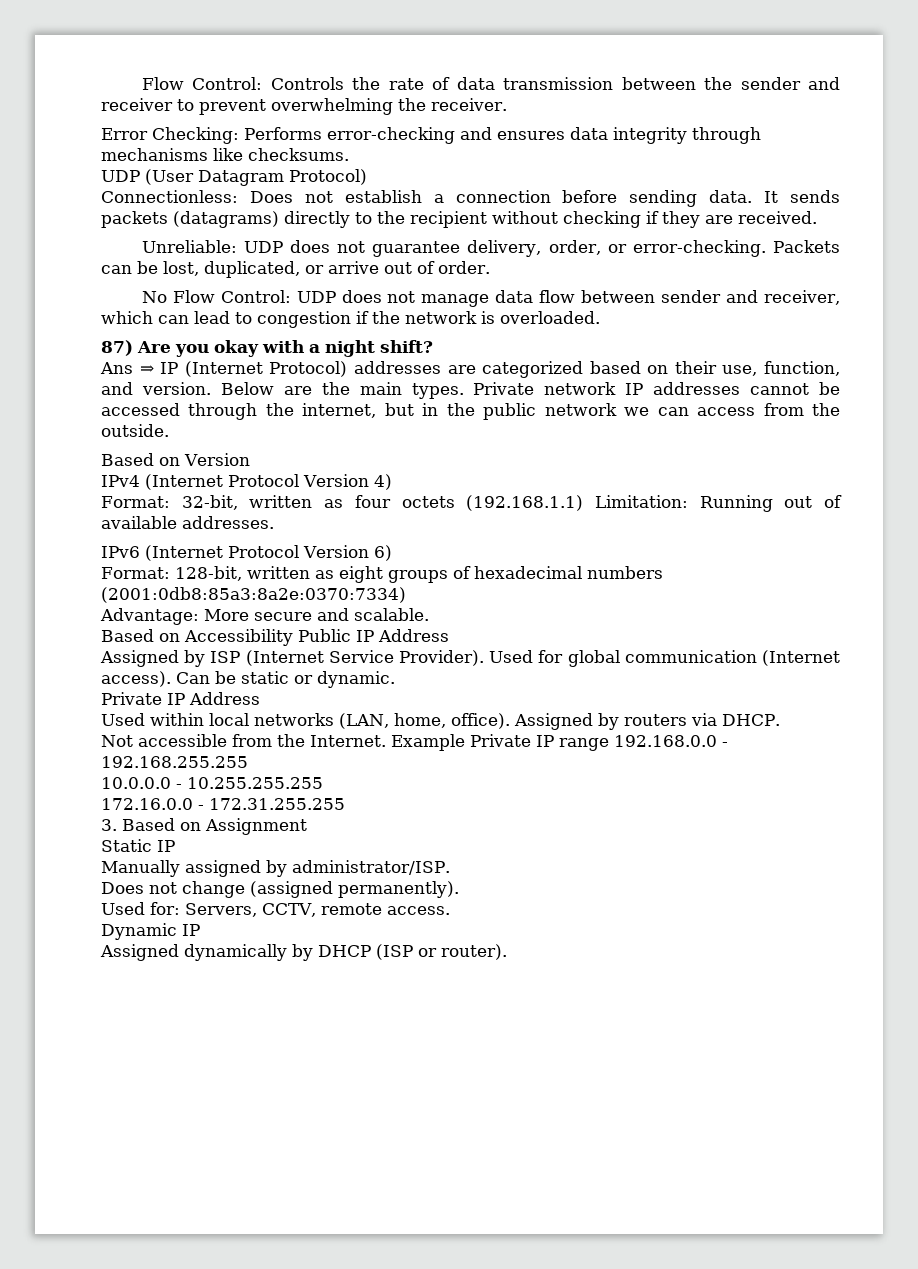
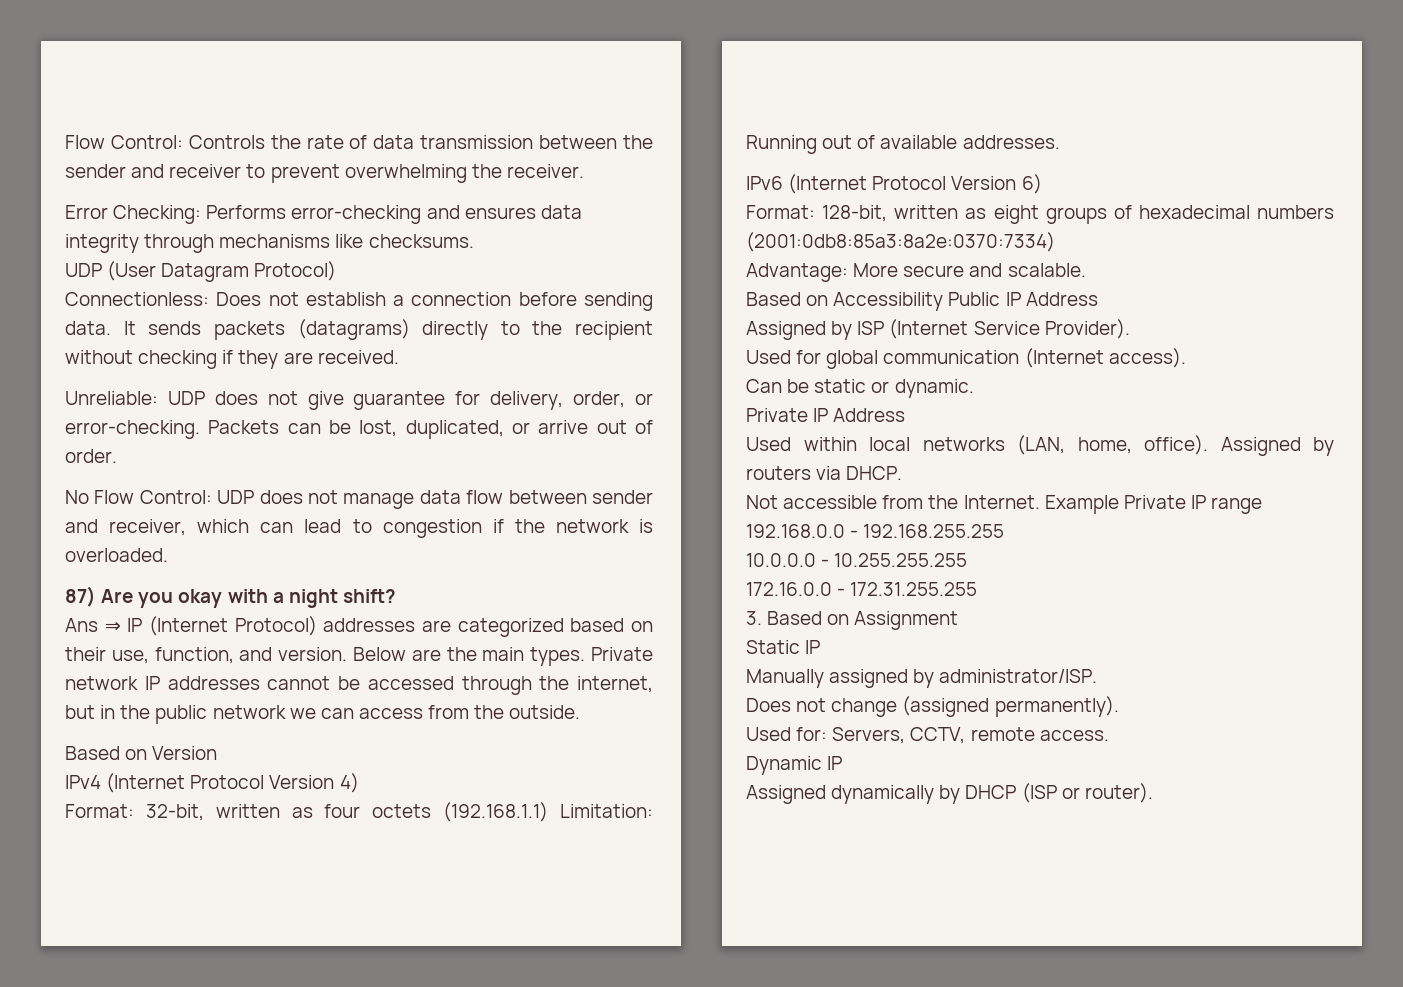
[372,241,461,257] guarantee -> [307,391,481,410] give guarantee for
(484, 658) none -> (1130, 329) //
(171, 679) none -> (1186, 358) //

